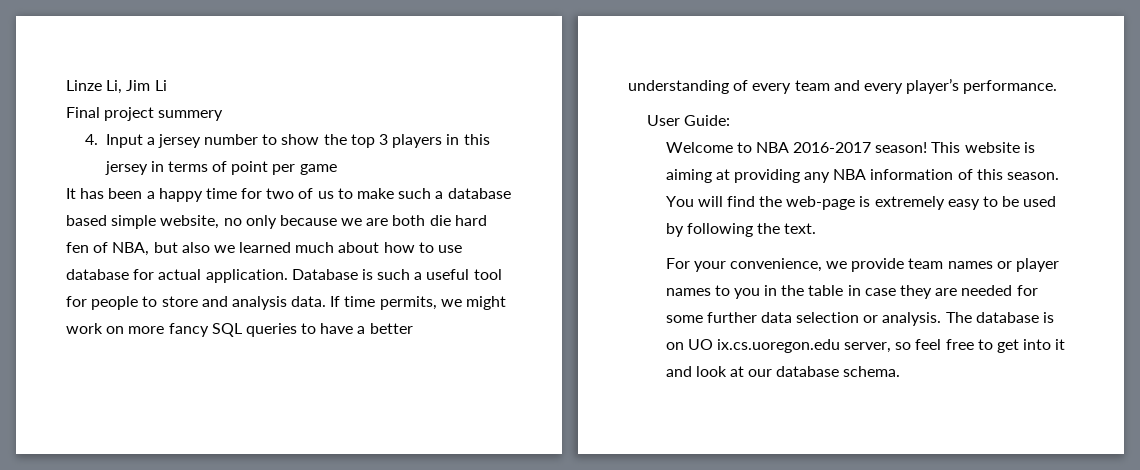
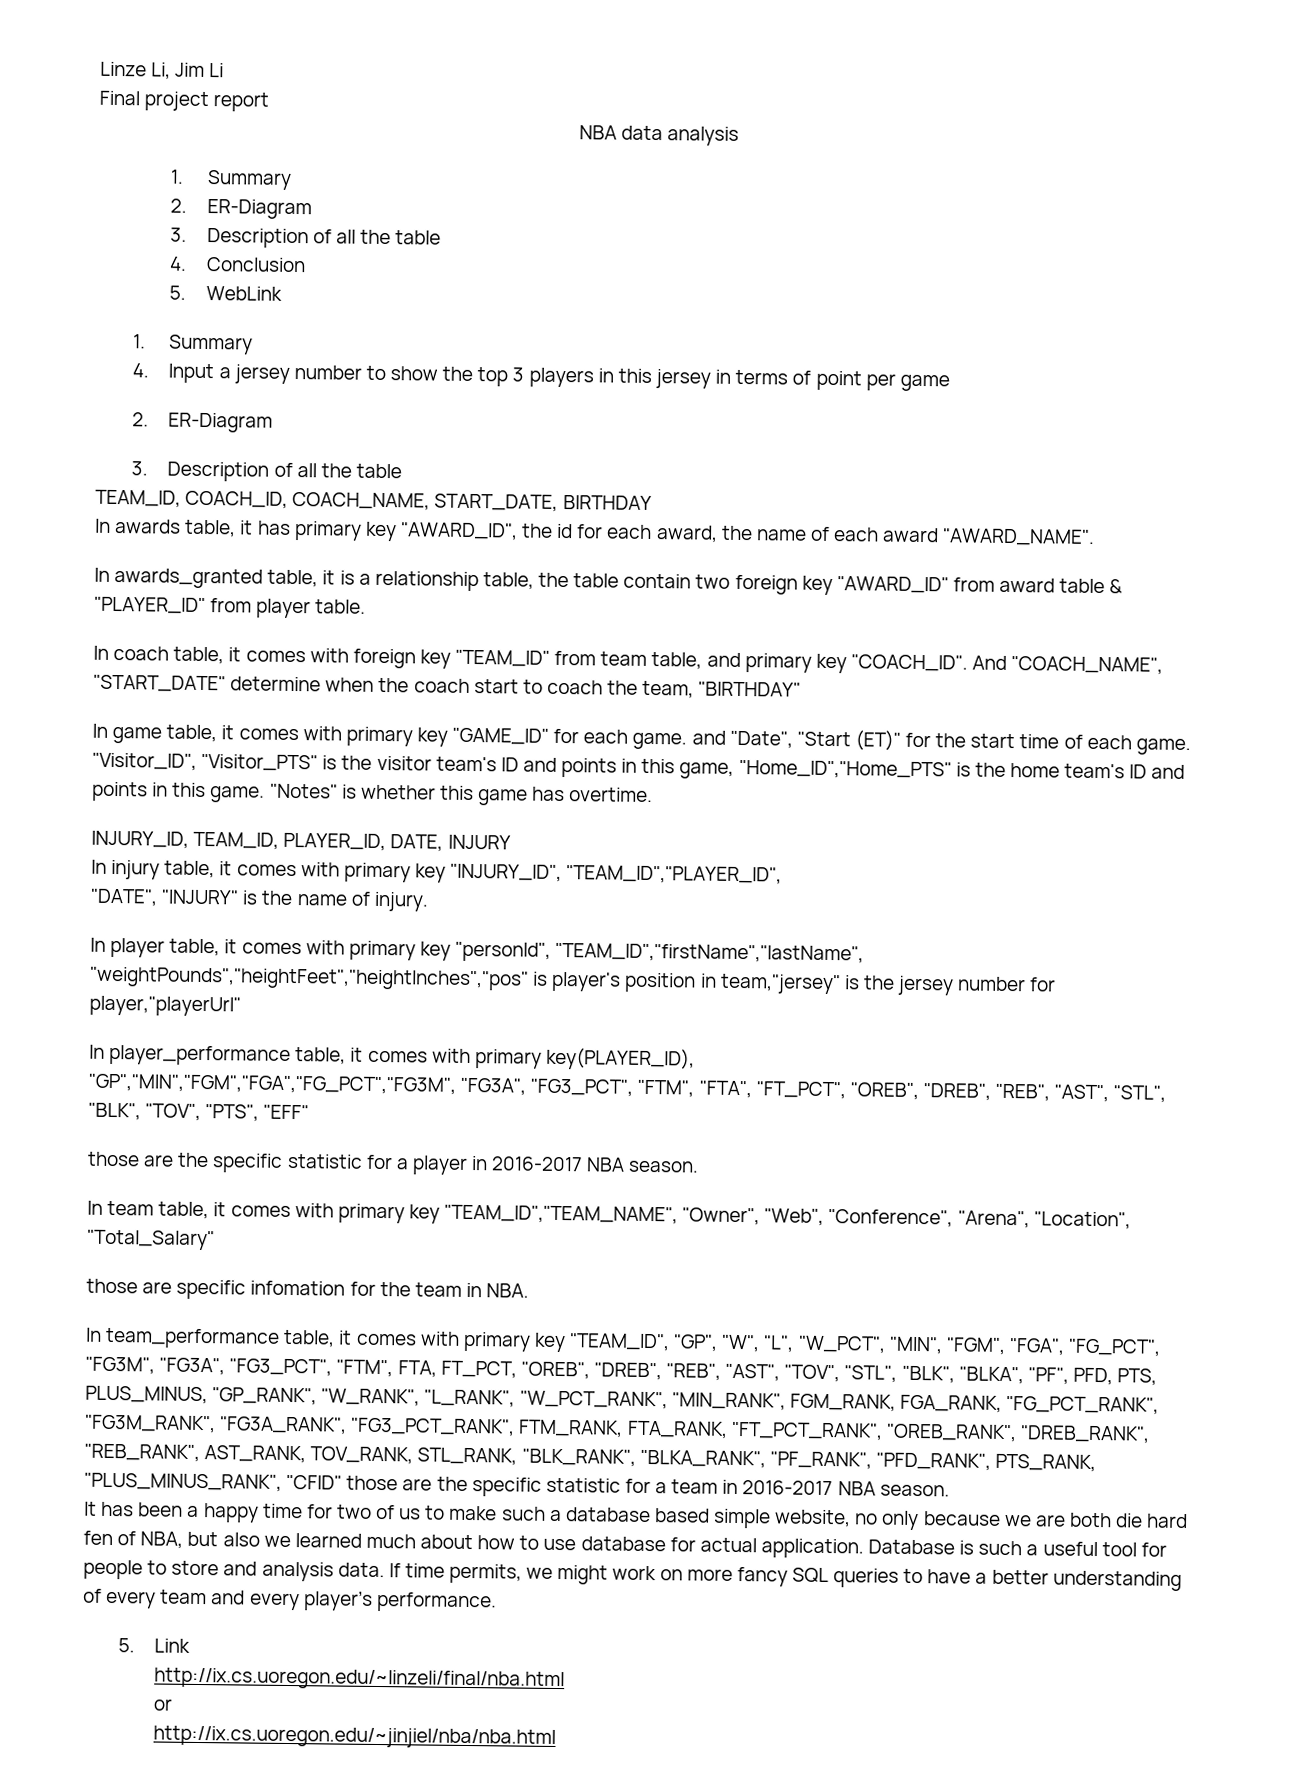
[158,110,224,121] summery -> [213,92,270,112] [578,125,740,146] [170,169,292,190] [170,198,312,220] [170,227,442,249] [169,256,306,273] [169,285,282,301] [133,334,254,355] report // NBA data analysis // 1. Summary // 2. ER-Diagram // 3. Description of all the table // 4. Conclusion // 5. WebLink // 1. Summary
(337, 169) none -> [132,412,274,433] [131,461,402,482] [95,489,652,512] [95,518,1096,546] [94,567,1124,596] [94,596,367,619] [93,645,1164,675] [93,674,802,699] [92,723,1191,756] [92,752,1186,780] [92,781,654,806] [91,830,511,852] [91,859,783,885] [90,888,429,912] [90,937,865,964] [89,966,1057,996] [89,995,241,1017] [89,1044,695,1071] [88,1073,1167,1103] [88,1102,310,1122] [87,1151,700,1175] [87,1200,1131,1230] [87,1229,215,1251] [86,1278,530,1300] [85,1327,1162,1357] [85,1356,1158,1386] [85,1385,1160,1415] [84,1414,1150,1444] [84,1443,1097,1473] [84,1472,950,1497] // 2. ER-Diagram // 3. Description of all the table // TEAM_ID, COACH_ID, COACH_NAME, START_DATE, BIRTHDAY // In awards table, it has primary key "AWARD_ID", the id for each award, the name of each award "AWARD_NAME". // In awards_granted table, it is a relationship table, the table contain two foreign key "AWARD_ID" from award table & "PLAYER_ID" from player table. // In coach table, it comes with foreign key "TEAM_ID" from team table, and primary key "COACH_ID". And "COACH_NAME", "START_DATE" determine when the coach start to coach the team, "BIRTHDAY" // In game table, it comes with primary key "GAME_ID" for each game. and "Date", "Start (ET)" for the start time of each game. "Visitor_ID", "Visitor_PTS" is the visitor team's ID and points in this game, "Home_ID","Home_PTS" is the home team's ID and points in this game. "Notes" is whether this game has overtime. // INJURY_ID, TEAM_ID, PLAYER_ID, DATE, INJURY // In injury table, it comes with primary key "INJURY_ID", "TEAM_ID","PLAYER_ID", // "DATE", "INJURY" is the name of injury. // In player table, it comes with primary key "personId", "TEAM_ID","firstName","lastName", "weightPounds","heightFeet","heightInches","pos" is player's position in team,"jersey" is the jersey number for player,"playerUrl" // In player_performance table, it comes with primary key(PLAYER_ID), // "GP","MIN","FGM","FGA","FG_PCT","FG3M", "FG3A", "FG3_PCT", "FTM", "FTA", "FT_PCT", "OREB", "DREB", "REB", "AST", "STL", "BLK", "TOV", "PTS", "EFF" // those are the specific statistic for a player in 2016-2017 NBA season. // In team table, it comes with primary key "TEAM_ID","TEAM_NAME", "Owner", "Web", "Conference", "Arena", "Location", "Total_Salary" // those are specific infomation for the team in NBA. // In team_performance table, it comes with primary key "TEAM_ID", "GP", "W", "L", "W_PCT", "MIN", "FGM", "FGA", "FG_PCT", "FG3M", "FG3A", "FG3_PCT", "FTM", FTA, FT_PCT, "OREB", "DREB", "REB", "AST", "TOV", "STL", "BLK", "BLKA", "PF", PFD, PTS, PLUS_MINUS, "GP_RANK", "W_RANK", "L_RANK", "W_PCT_RANK", "MIN_RANK", FGM_RANK, FGA_RANK, "FG_PCT_RANK", "FG3M_RANK", "FG3A_RANK", "FG3_PCT_RANK", FTM_RANK, FTA_RANK, "FT_PCT_RANK", "OREB_RANK", "DREB_RANK", "REB_RANK", AST_RANK, TOV_RANK, STL_RANK, "BLK_RANK", "BLKA_RANK", "PF_RANK", "PFD_RANK", PTS_RANK, "PLUS_MINUS_RANK", "CFID" those are the specific statistic for a team in 2016-2017 NBA season.
[646,115,730,126] [665,142,1035,153] [665,169,1060,183] [665,196,1057,210] [665,223,817,237] [665,258,1060,272] [665,285,1038,299] [665,312,1055,326] [665,339,1066,353] [665,366,901,377] User Guide: // Welcome to NBA 2016-2017 season! This website is aiming at providing any NBA information of this season. You will find the web-page is extremely easy to be used by following the text. // For your convenience, we provide team names or player names to you in the table in case they are needed for some further data selection or analysis. The database is on UO ix.cs.uoregon.edu server, so feel free to get into it and look at our database schema. -> [118,1638,191,1653] [154,1667,566,1692] [153,1698,174,1711] [153,1725,557,1750] 5. Link // http://ix.cs.uoregon.edu/~linzeli/final/nba.html // or // http://ix.cs.uoregon.edu/~jinjiel/nba/nba.html

